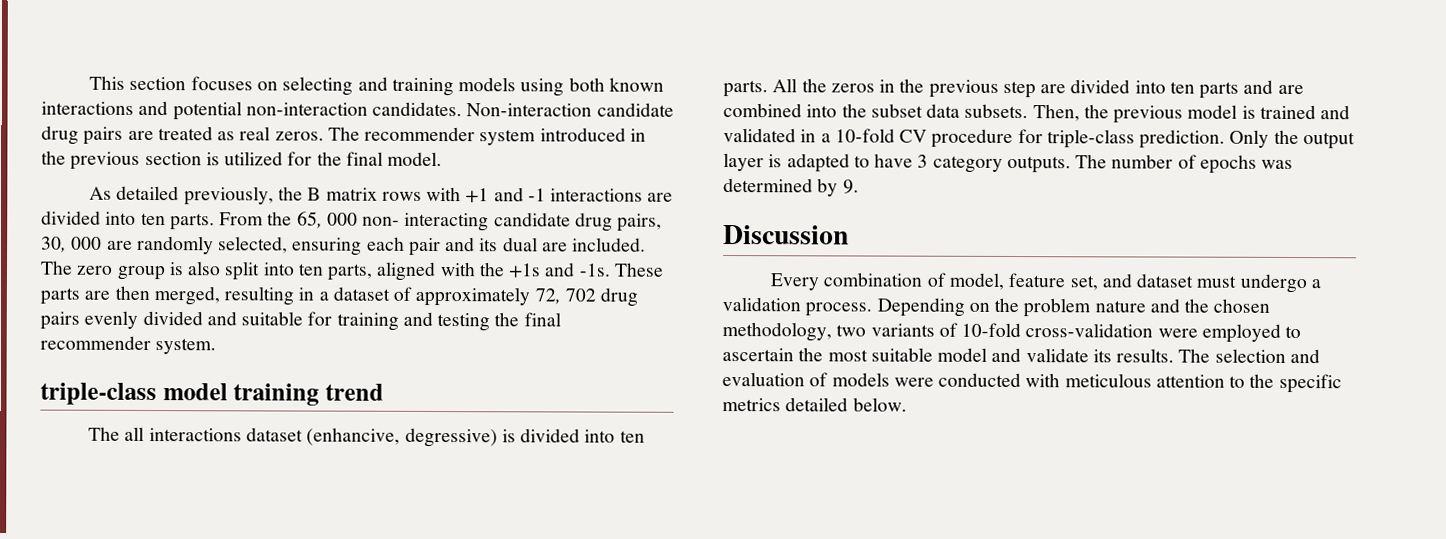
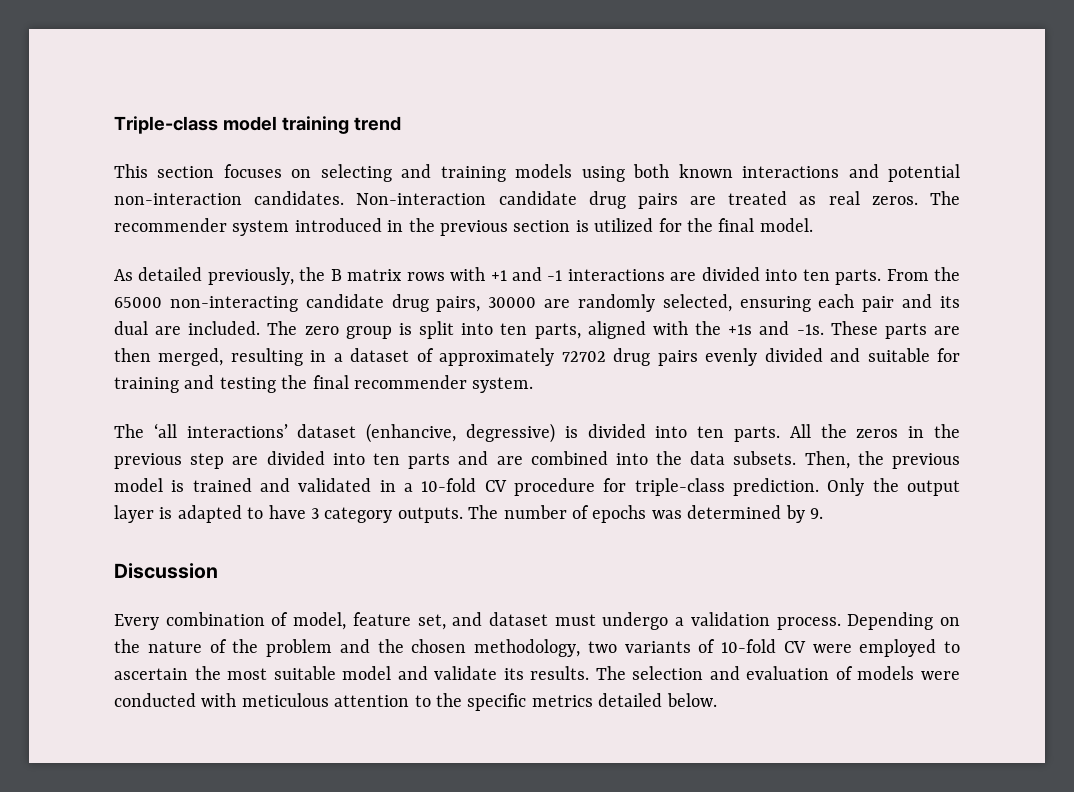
(89, 82) none -> [114,116,401,134] Triple-class model training trend //
[296,211,490,232] 65, 000 non- interacting -> [114,296,298,312] 65000 non-interacting
[41,236,103,253] 30, 000 -> [488,297,537,308] 30000
[187,261,222,276] also -> (412, 329) none
[534,288,596,305] 72, 702 -> [561,351,606,362] 72702
[40,382,384,406] [88,426,242,442] // triple-class model training trend // The all interactions -> [114,423,288,438] // The ‘all interactions’
[870,103,923,118] subset -> (683, 458) none
[1023,298,1146,318] problem nature -> [147,639,332,657] nature of the problem
[1025,323,1154,338] cross-validation -> [783,641,806,653] CV

